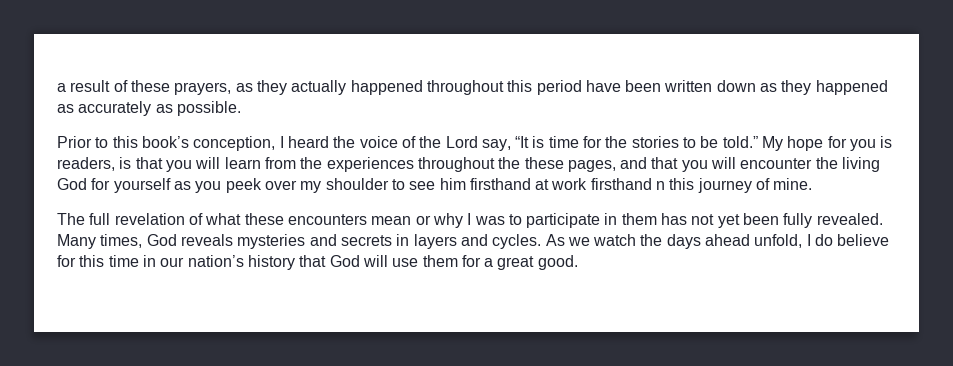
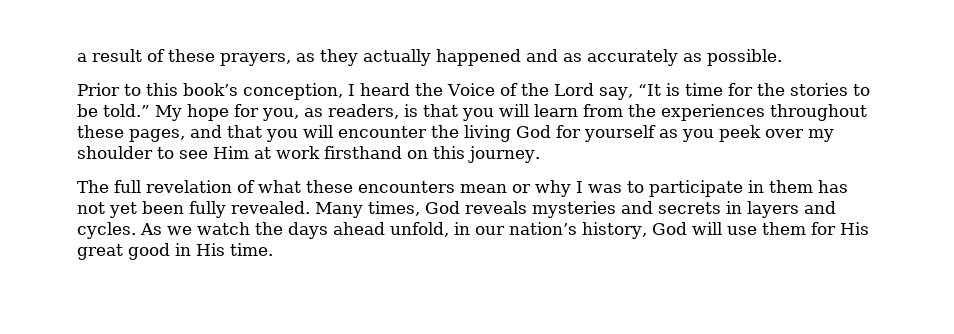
[426,80,888,95] throughout this period have been written down as they happened -> [526,49,558,62] and
[359,136,398,148] voice -> [447,83,495,96] Voice
[850,136,893,151] you is -> [262,108,323,121] you, as
[498,157,521,169] the -> (867, 112) none
[439,178,531,190] him firsthand -> [213,146,249,159] Him
[656,178,813,193] n this journey of mine. -> [407,146,540,163] on this journey.
[806,234,890,246] [57,255,139,267] I do believe for this time -> (449, 229) none
[247,255,327,270] history that -> [582,222,647,239] history,
[484,255,578,270] a great good. -> [839,222,869,235] [77,243,273,260] His great good in His time.

